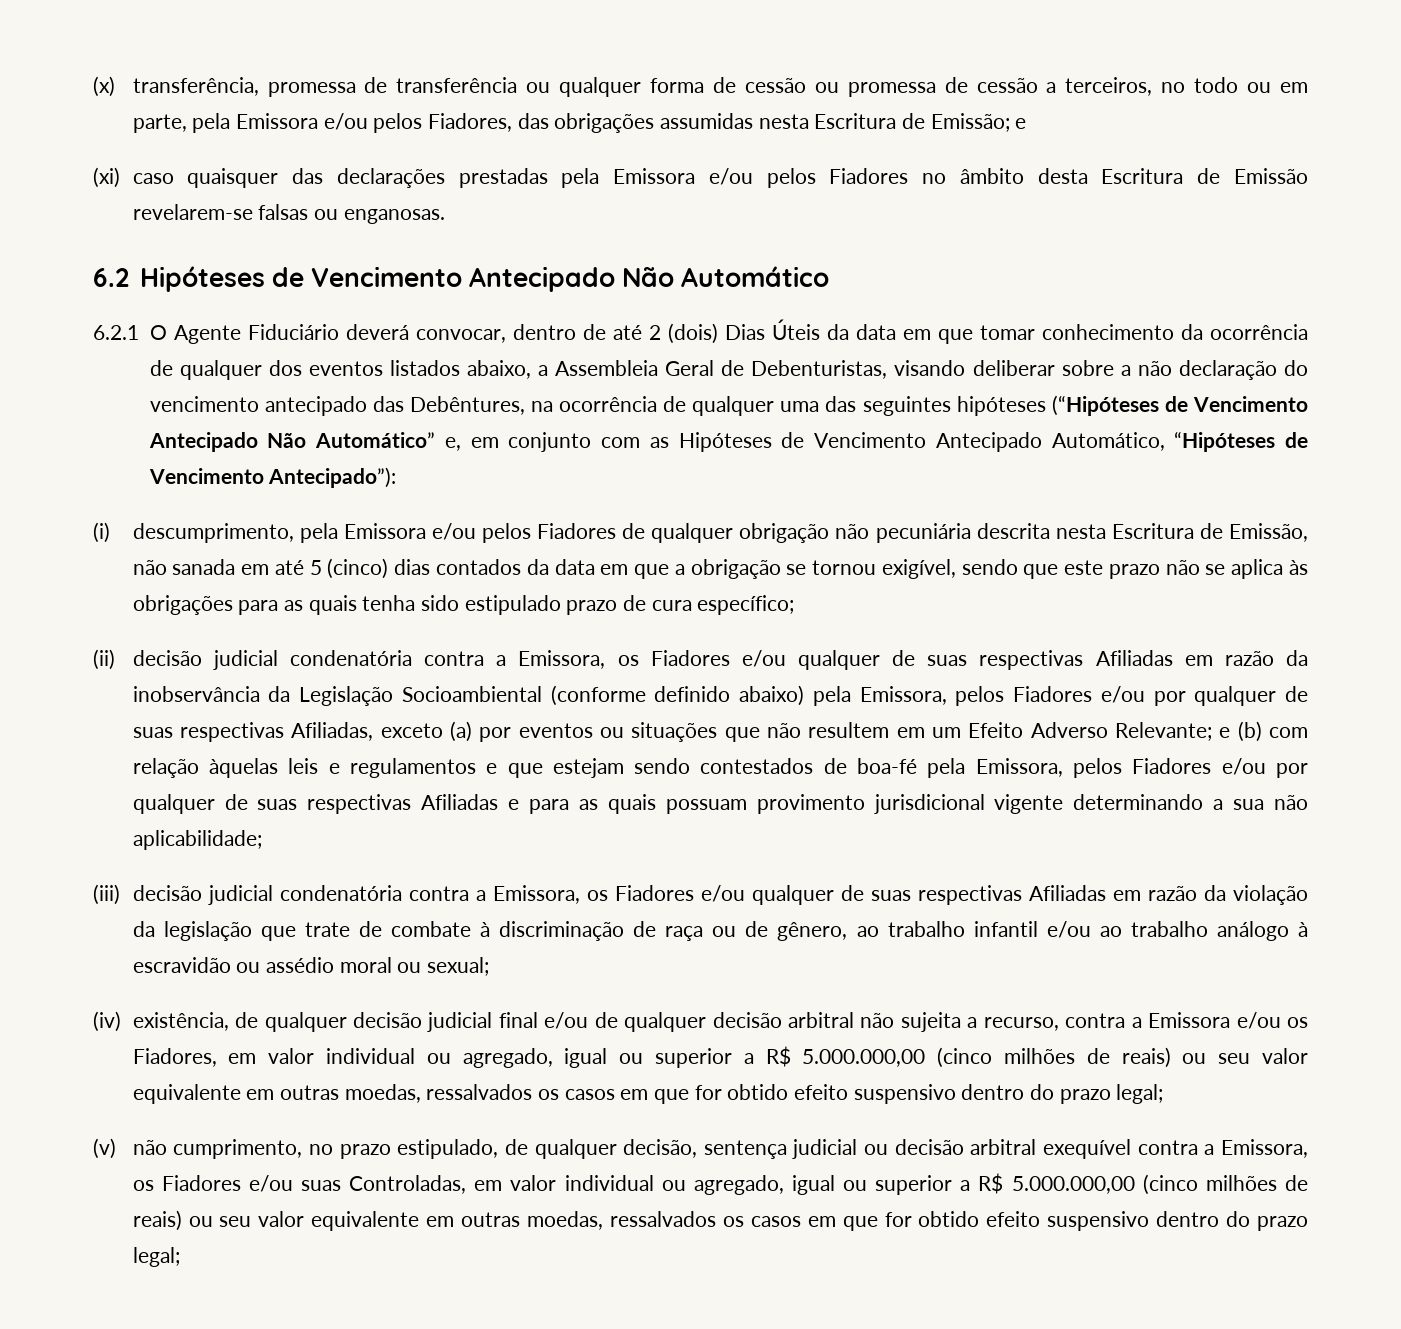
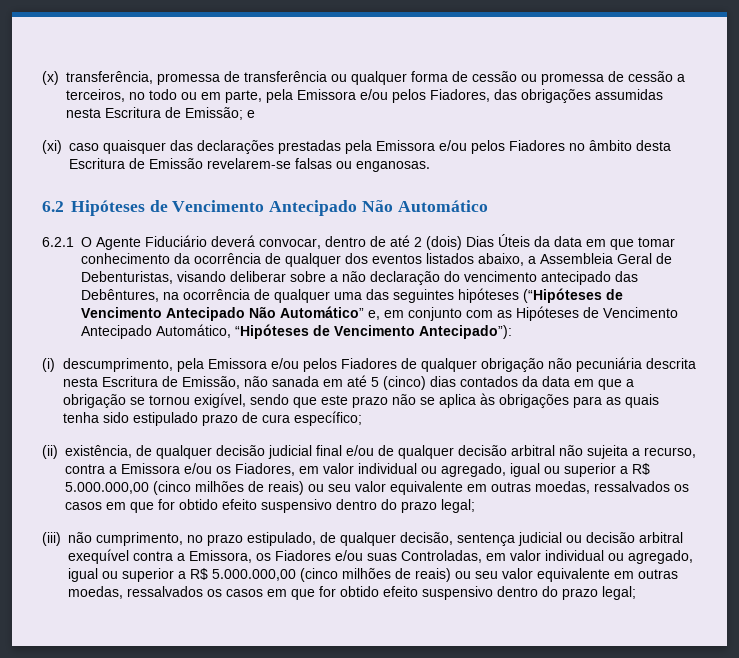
[132,650,1308,670] [132,685,1308,706] [132,721,1308,742] [132,758,1308,778] [132,794,1308,814] [132,830,262,850] [93,884,1308,905] [132,921,1308,941] [132,957,490,976] [93,1011,121,1032] decisão judicial condenatória contra a Emissora, os Fiadores e/ou qualquer de suas respectivas Afiliadas em razão da inobservância da Legislação Socioambiental (conforme definido abaixo) pela Emissora, pelos Fiadores e/ou por qualquer de suas respectivas Afiliadas, exceto (a) por eventos ou situações que não resultem em um Efeito Adverso Relevante; e (b) com relação àquelas leis e regulamentos e que estejam sendo contestados de boa-fé pela Emissora, pelos Fiadores e/ou por qualquer de suas respectivas Afiliadas e para as quais possuam provimento jurisdicional vigente determinando a sua não aplicabilidade; // (iii) decisão judicial condenatória contra a Emissora, os Fiadores e/ou qualquer de suas respectivas Afiliadas em razão da violação da legislação que trate de combate à discriminação de raça ou de gênero, ao trabalho infantil e/ou ao trabalho análogo à escravidão ou assédio moral ou sexual; // (iv) -> (58, 452) none
[93,1138,116,1159] (v) -> [42,532,61,546] (iii)

